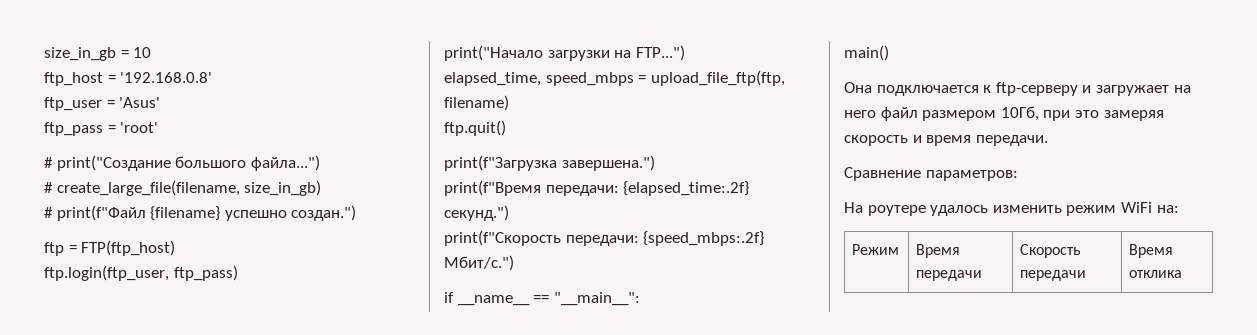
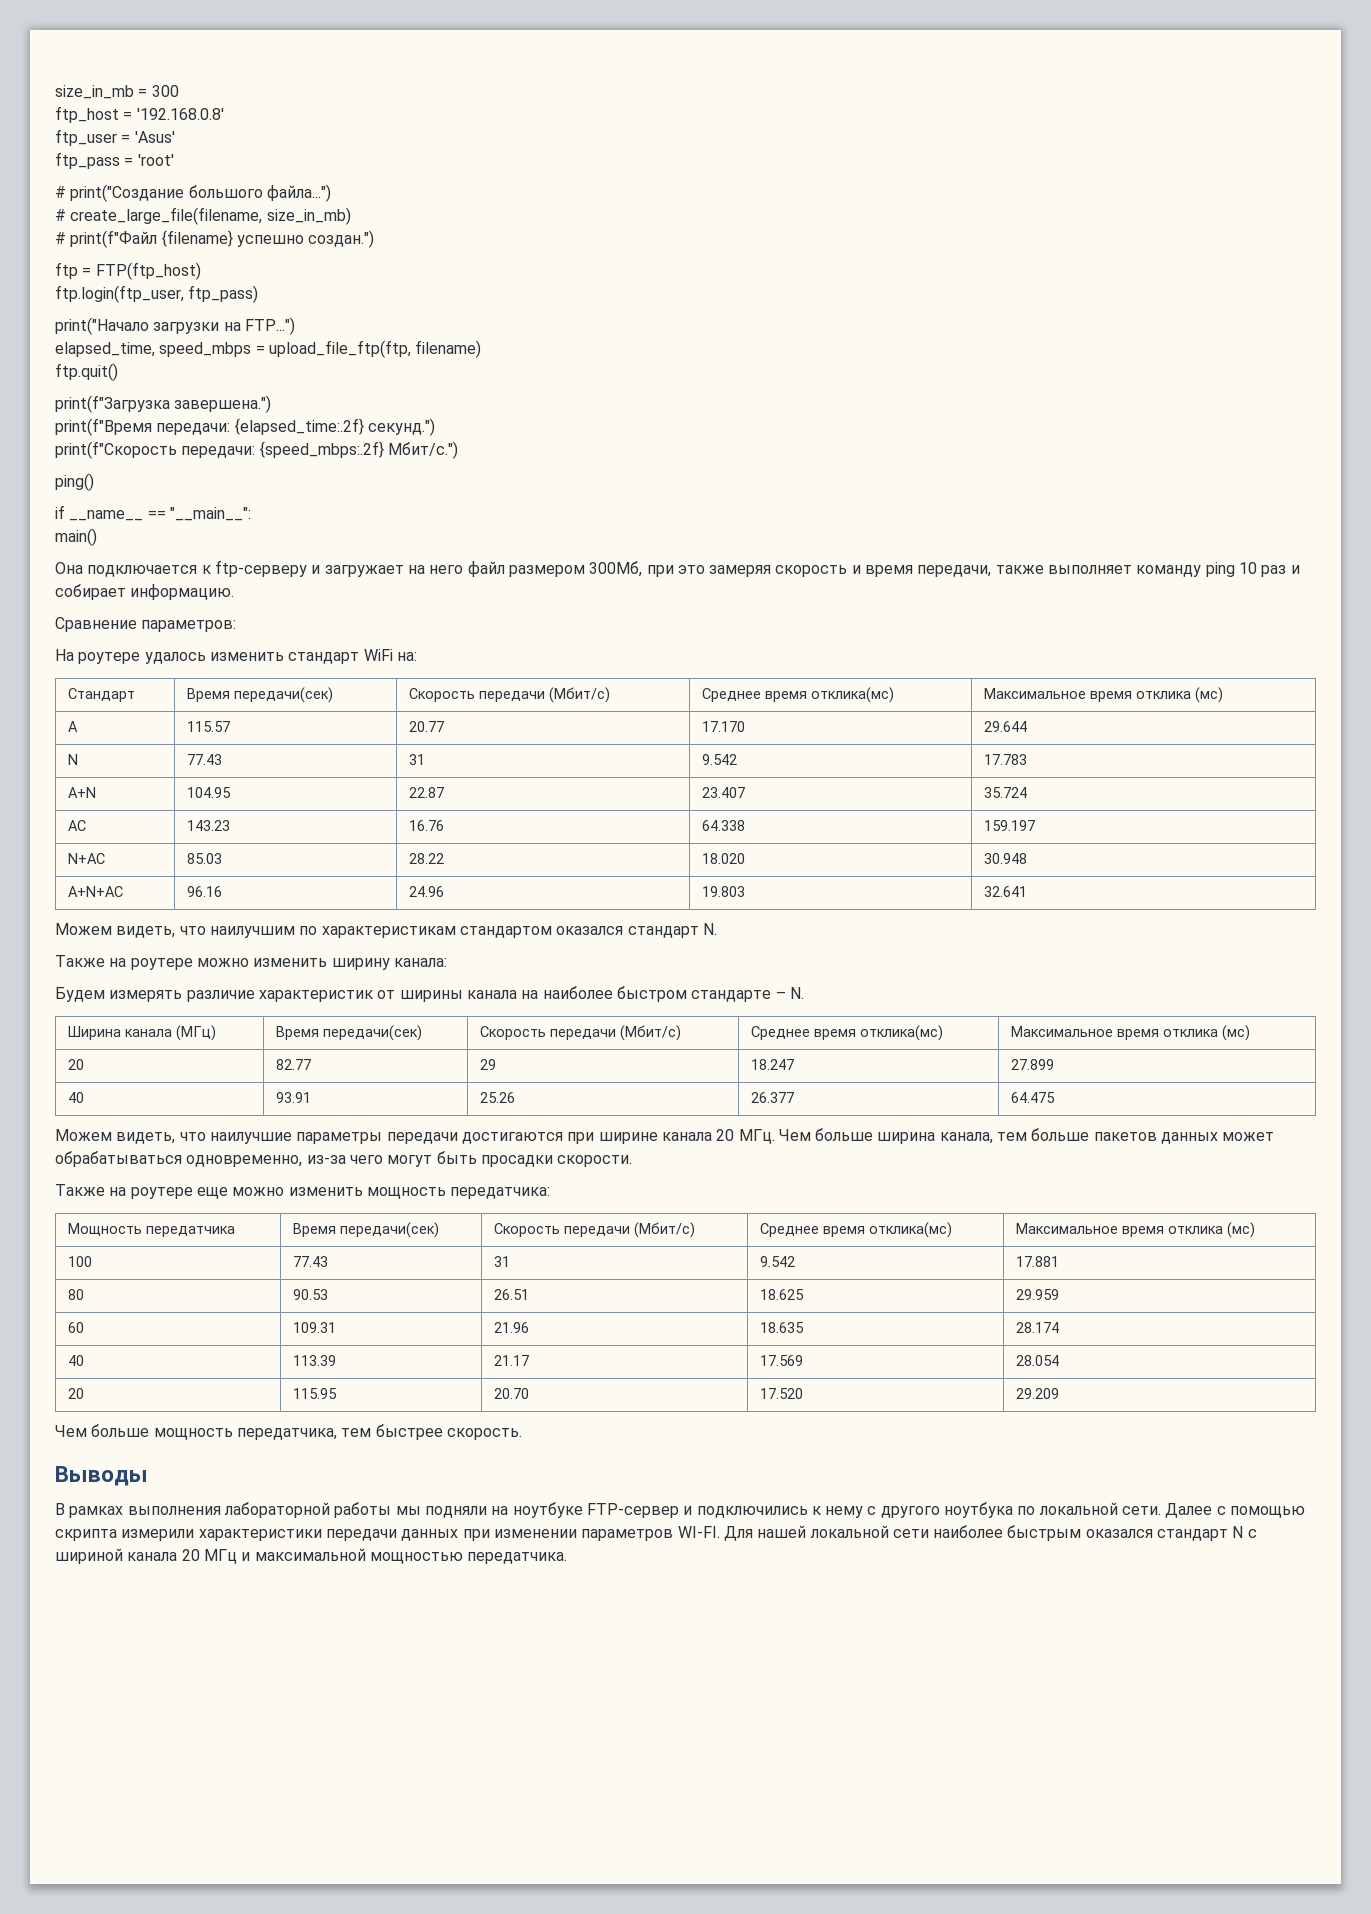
[44,47,152,61] size_in_gb = 10 -> [55,85,179,99] size_in_mb = 300
[244,180,322,196] size_in_gb) -> [266,207,351,225] size_in_mb)
(514, 263) none -> [55,473,94,491] // ping()
[1000,106,1039,121] 10Гб, -> [589,561,643,577] 300Mб,
[975,135,1048,146] передачи. -> [917,562,1300,577] [55,584,235,600] передачи, также выполняет команду ping 10 раз и собирает информацию.
[1066,205,1117,216] режим -> [288,652,360,664] стандарт
[852,244,900,255] [916,244,961,258] [916,270,983,281] [1020,244,1082,258] [1020,270,1087,281] [1129,244,1174,258] [1129,270,1183,278] Режим | Время передачи | Скорость передачи | Время отклика -> [67,688,135,702] [186,687,333,703] [408,687,610,703] [701,687,894,703] [983,687,1223,703] [67,721,78,732] [186,721,230,732] [408,721,444,732] [701,721,745,732] [983,721,1027,732] [67,754,78,765] [186,754,222,765] [408,754,425,765] [701,754,737,765] [983,754,1027,765] [67,787,96,798] [186,787,231,798] [408,787,444,798] [701,787,745,798] [983,787,1027,798] [67,820,86,831] [186,820,230,831] [408,820,444,831] [701,820,745,831] [983,820,1035,831] [67,853,105,864] [186,853,222,864] [408,853,444,864] [701,853,745,864] [983,853,1027,864] [67,886,123,897] [186,886,222,897] [408,886,444,897] [701,886,745,897] [983,886,1027,897] [55,923,717,938] [55,955,447,970] [55,986,804,1002] [67,1025,216,1041] [275,1025,422,1041] [479,1025,681,1041] [750,1025,943,1041] [1010,1025,1250,1041] [67,1059,84,1070] [275,1059,311,1070] [479,1059,496,1070] [750,1059,794,1070] [1010,1059,1054,1070] [67,1092,84,1103] [275,1092,311,1103] [479,1092,515,1103] [750,1092,794,1103] [1010,1092,1055,1103] [55,1128,1275,1144] [55,1151,633,1167] [55,1184,551,1199] [67,1223,235,1237] [292,1222,439,1238] [493,1222,695,1238] [759,1222,952,1238] [1015,1222,1255,1238] [67,1256,92,1267] [292,1256,328,1267] [493,1256,510,1267] [759,1256,795,1267] [1015,1256,1059,1267] [67,1289,84,1300] [292,1289,328,1300] [493,1289,529,1300] [759,1289,804,1300] [1015,1289,1059,1300] [67,1322,84,1333] [292,1322,336,1333] [493,1322,529,1333] [759,1322,804,1333] [1015,1322,1059,1333] [67,1355,84,1366] [292,1355,336,1366] [493,1355,529,1366] [759,1355,803,1366] [1015,1355,1059,1366] [67,1388,84,1399] [292,1388,337,1399] [493,1388,529,1399] [759,1388,803,1399] [1015,1388,1059,1399] [55,1424,522,1440] [55,1466,148,1486] [55,1502,1306,1518] [55,1525,1257,1541] [55,1548,568,1564] Стандарт | Время передачи(сек) | Скорость передачи (Мбит/с) | Среднее время отклика(мс) | Максимальное время отклика (мс) // A | 115.57 | 20.77 | 17.170 | 29.644 // N | 77.43 | 31 | 9.542 | 17.783 // A+N | 104.95 | 22.87 | 23.407 | 35.724 // AC | 143.23 | 16.76 | 64.338 | 159.197 // N+AC | 85.03 | 28.22 | 18.020 | 30.948 // A+N+AC | 96.16 | 24.96 | 19.803 | 32.641 // Можем видеть, что наилучшим по характеристикам стандартом оказался стандарт N. // Также на роутере можно изменить ширину канала: // Будем измерять различие характеристик от ширины канала на наиболее быстром стандарте – N. // Ширина канала (МГц) | Время передачи(сек) | Скорость передачи (Мбит/с) | Среднее время отклика(мс) | Максимальное время отклика (мс) // 20 | 82.77 | 29 | 18.247 | 27.899 // 40 | 93.91 | 25.26 | 26.377 | 64.475 // Можем видеть, что наилучшие параметры передачи достигаются при ширине канала 20 МГц. Чем больше ширина канала, тем больше пакетов данных может обрабатываться одновременно, из-за чего могут быть просадки скорости. // Также на роутере еще можно изменить мощность передатчика: // Мощность передатчика | Время передачи(сек) | Скорость передачи (Мбит/с) | Среднее время отклика(мс) | Максимальное время отклика (мс) // 100 | 77.43 | 31 | 9.542 | 17.881 // 80 | 90.53 | 26.51 | 18.625 | 29.959 // 60 | 109.31 | 21.96 | 18.635 | 28.174 // 40 | 113.39 | 21.17 | 17.569 | 28.054 // 20 | 115.95 | 20.70 | 17.520 | 29.209 // Чем больше мощность передатчика, тем быстрее скорость. // Выводы // В рамках выполнения лабораторной работы мы подняли на ноутбуке FTP-сервер и подключились к нему с другого ноутбука по локальной сети. Далее с помощью скрипта измерили характеристики передачи данных при изменении параметров WI-FI. Для нашей локальной сети наиболее быстрым оказался стандарт N с шириной канала 20 МГц и максимальной мощностью передатчика.

